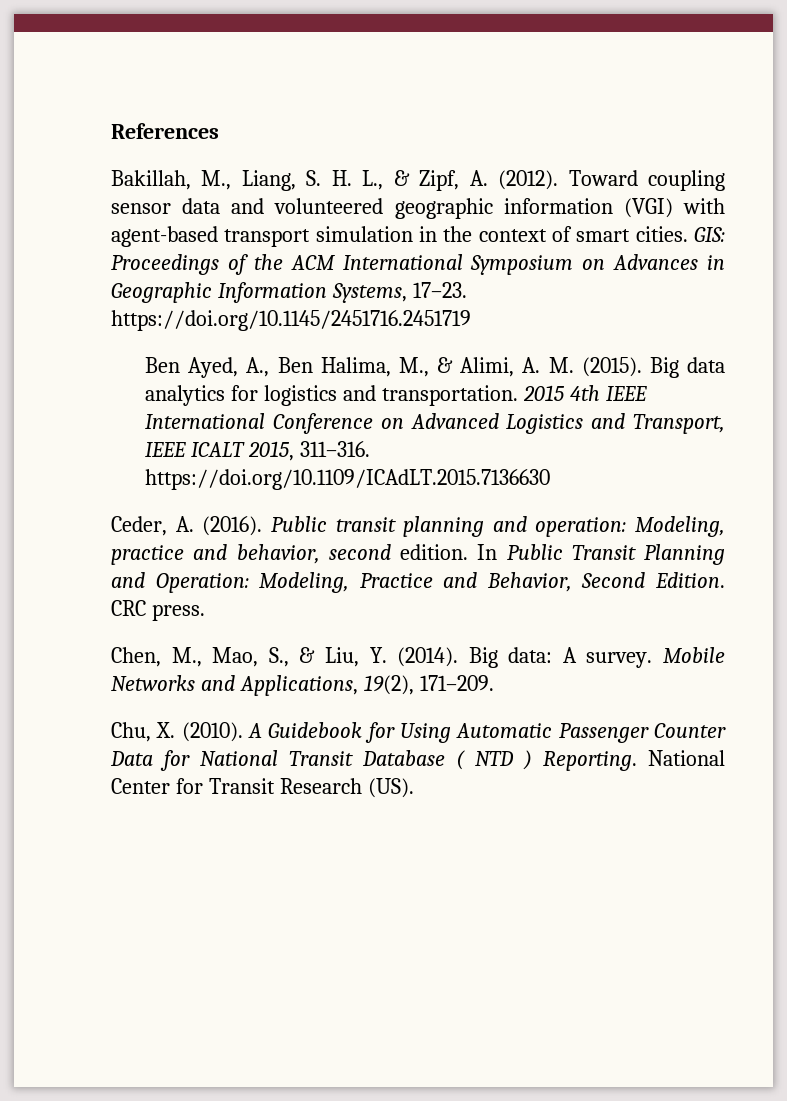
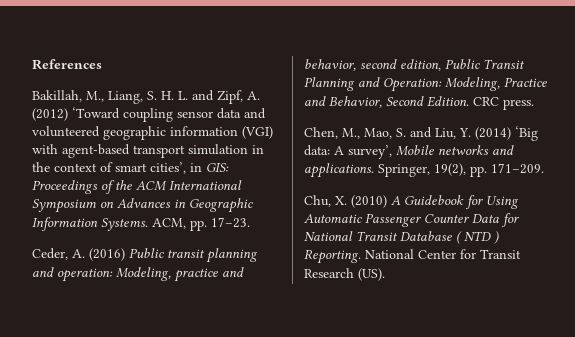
[362,170,638,191] L., & Zipf, A. (2012). Toward -> [178,90,260,104] [32,107,120,121] L. and Zipf, A. (2012) ‘Toward
[635,226,688,242] cities. -> [150,162,202,174] cities’, in
[331,282,467,303] [111,310,471,331] [145,357,725,378] [145,385,647,406] [145,413,725,434] [145,441,370,461] [145,469,551,490] Systems, 17–23. https://doi.org/10.1145/2451716.2451719 // Ben Ayed, A., Ben Halima, M., & Alimi, A. M. (2015). Big data analytics for logistics and transportation. 2015 4th IEEE International Conference on Advanced Logistics and Transport, IEEE ICALT 2015, 311–316. https://doi.org/10.1109/ICAdLT.2015.7136630 -> [101,217,250,231] Systems. ACM, pp. 17–23.
[202,516,263,536] (2016). -> [89,248,125,261] (2016)
[400,544,498,560] edition. In -> [400,59,441,71] edition,
[268,647,725,668] [111,675,414,696] S., & Liu, Y. (2014). Big data: A survey. Mobile Networks and Applications, 19(2), -> [396,126,538,141] [304,145,514,159] [304,163,487,178] S. and Liu, Y. (2014) ‘Big data: A survey’, Mobile networks and applications. Springer, 19(2), pp.
[181,722,243,742] (2010). -> [351,195,387,208] (2010)

